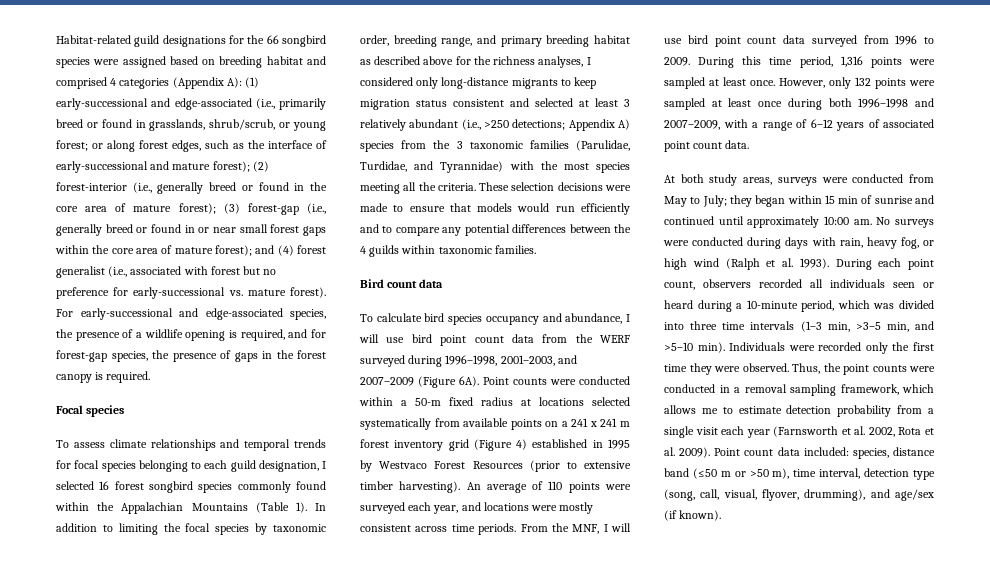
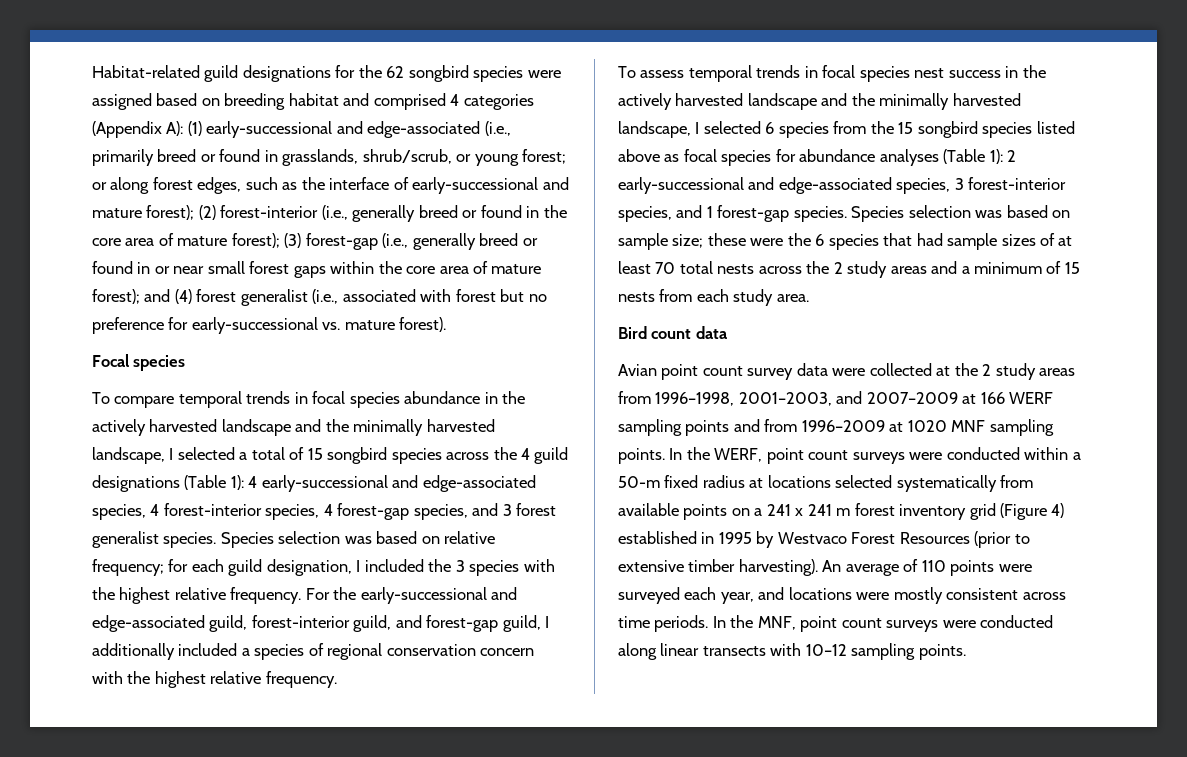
[266,35,279,44] 66 -> [386,66,405,78] 62
[56,308,326,320] [56,329,326,341] [56,350,326,362] [56,371,151,383] For early-successional and edge-associated species, the presence of a wildlife opening is required, and for forest-gap species, the presence of gaps in the forest canopy is required. -> (447, 324) none
[73,439,326,451] [56,460,326,472] [56,481,326,493] [55,502,326,514] [56,523,326,535] [360,35,630,47] [360,56,591,68] [360,77,597,89] [360,98,630,110] [360,119,630,131] [360,140,630,152] [360,161,630,173] [360,182,631,194] [360,203,630,215] [360,224,631,236] [360,245,536,257] [360,279,444,288] [360,313,630,325] [359,334,630,346] [360,355,577,367] [360,376,547,388] assess climate relationships and temporal trends for focal species belonging to each guild designation, I selected 16 forest songbird species commonly found within the Appalachian Mountains (Table 1). In addition to limiting the focal species by taxonomic order, breeding range, and primary breeding habitat as described above for the richness analyses, I considered only long-distance migrants to keep migration status consistent and selected at least 3 relatively abundant (i.e., >250 detections; Appendix A) species from the 3 taxonomic families (Parulidae, Turdidae, and Tyrannidae) with the most species meeting all the criteria. These selection decisions were made to ensure that models would run efficiently and to compare any potential differences between the 4 guilds within taxonomic families. // Bird count data // To calculate bird species occupancy and abundance, I will use bird point count data from the WERF surveyed during 1996–1998, 2001–2003, and 2007–2009 (Figure 6A). Point counts -> [114,391,526,408] [92,419,495,436] [92,447,569,464] [92,475,536,492] [92,503,557,520] [92,531,496,548] [92,559,555,576] [92,587,518,604] [92,615,550,632] [92,643,535,660] [92,671,337,688] [618,65,1046,82] [618,93,1021,110] [618,121,1075,138] [618,149,1017,166] [618,177,1067,194] [618,205,1071,222] [618,233,1073,250] [618,261,1080,278] [618,289,809,306] [618,326,728,339] [618,363,1076,380] [618,391,1054,406] [618,419,1054,436] [618,447,905,464] compare temporal trends in focal species abundance in the actively harvested landscape and the minimally harvested landscape, I selected a total of 15 songbird species across the 4 guild designations (Table 1): 4 early-successional and edge-associated species, 4 forest-interior species, 4 forest-gap species, and 3 forest generalist species. Species selection was based on relative frequency; for each guild designation, I included the 3 species with the highest relative frequency. For the early-successional and edge-associated guild, forest-interior guild, and forest-gap guild, I additionally included a species of regional conservation concern with the highest relative frequency. // To assess temporal trends in focal species nest success in the actively harvested landscape and the minimally harvested landscape, I selected 6 species from the 15 songbird species listed above as focal species for abundance analyses (Table 1): 2 early-successional and edge-associated species, 3 forest-interior species, and 1 forest-gap species. Species selection was based on sample size; these were the 6 species that had sample sizes of at least 70 total nests across the 2 study areas and a minimum of 15 nests from each study area. // Bird count data // Avian point count survey data were collected at the 2 study areas from 1996–1998, 2001–2003, and 2007–2009 at 166 WERF sampling points and from 1996–2009 at 1020 MNF sampling points. In the WERF, point count surveys
[520,524,548,532] From -> [712,616,726,628] In
[603,523,631,532] [664,35,934,47] [664,56,935,68] [664,77,935,89] [664,98,934,110] [664,119,934,131] [664,140,750,152] [664,174,934,186] [664,195,934,207] [664,216,934,228] [663,237,934,249] [664,258,934,270] [664,279,934,290] [664,300,934,312] [664,321,934,332] [664,342,934,354] [664,363,935,375] [664,384,934,396] [664,405,934,417] [664,426,934,438] [664,447,935,459] [664,468,935,480] [664,489,934,501] [664,510,722,521] I will use bird point count data surveyed from 1996 to 2009. During this time period, 1,316 points were sampled at least once. However, only 132 points were sampled at least once during both 1996–1998 and 2007–2009, with a range of 6–12 years of associated point count data. // At both study areas, surveys were conducted from May to July; they began within 15 min of sunrise and continued until approximately 10:00 am. No surveys were conducted during days with rain, heavy fog, or high wind (Ralph et al. 1993). During each point count, observers recorded all individuals seen or heard during a 10-minute period, which was divided into three time intervals (1–3 min, >3–5 min, and >5–10 min). Individuals were recorded only the first time they were observed. Thus, the point counts were conducted in a removal sampling framework, which allows me to estimate detection probability from a single visit each year (Farnsworth et al. 2002, Rota et al. 2009). Point count data included: species, distance band (≤50 m or >50 m), time interval, detection type (song, call, visual, flyover, drumming), and age/sex (if known). -> [800,615,1054,632] [618,643,966,660] point count surveys were conducted along linear transects with 10–12 sampling points.

